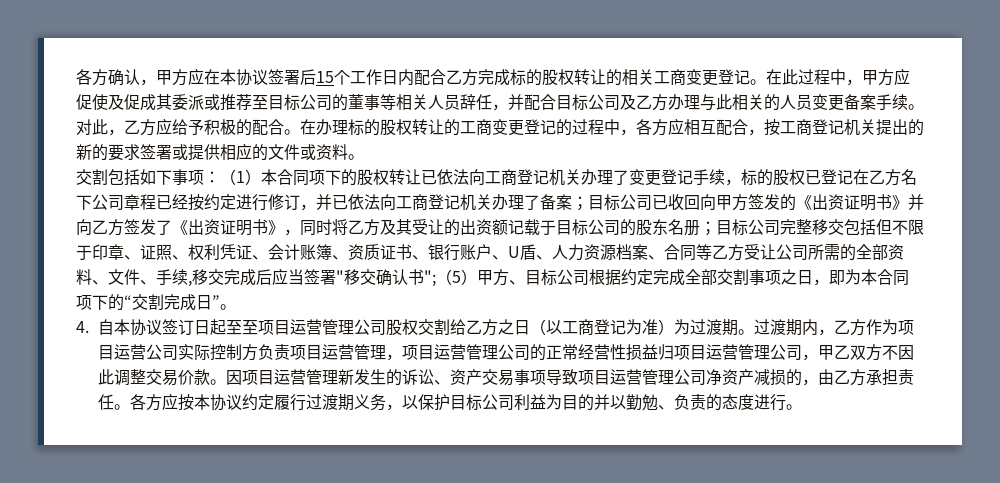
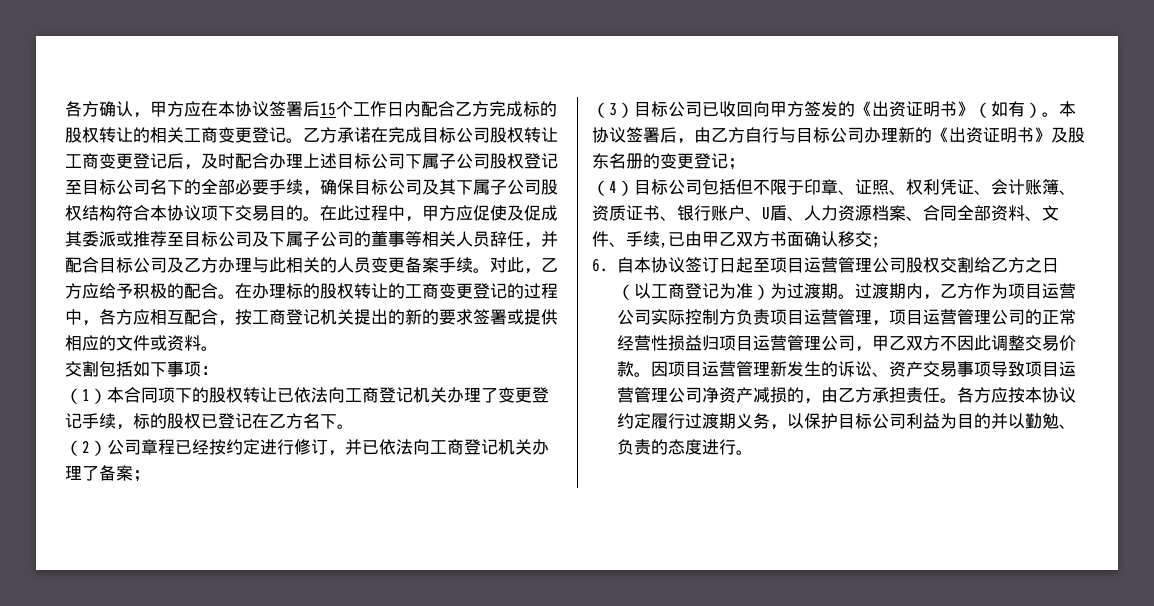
(766, 82) none -> [303,127,558,143] [65,153,558,170] [65,179,558,196] [65,205,320,221] 乙方承诺在完成目标公司股权转让工商变更登记后，及时配合办理上述目标公司下属子公司股权登记至目标公司名下的全部必要手续，确保目标公司及其下属子公司股权结构符合本协议项下交易目的。
(332, 102) none -> [252,231,354,247] 及下属子公司
(220, 177) none -> (218, 370) //
(92, 202) none -> [337,424,354,429] [65,440,107,456] 。 // （2）
(588, 203) none -> [592,102,634,118] // （3）
[908,194,924,210] [76,219,844,236] 并向乙方签发了《出资证明书》，同时将乙方及其受让的出资额记载于目标公司的股东名册；目标公司完整移交 -> [974,101,1076,118] [592,127,1085,144] [592,153,745,170] [592,179,702,196] （如有）。本协议签署后，由乙方自行与目标公司办理新的《出资证明书》及股东名册的变更登记； // （4）目标公司
[696,244,856,261] 等乙方受让公司所需的 -> (957, 213) none
[192,268,909,287] [76,294,236,311] [76,321,89,333] 移交完成后应当签署"移交确认书";（5）甲方、目标公司根据约定完成全部交割事项之日，即为本合同项下的“交割完成日”。 // 4. -> [668,231,880,248] [592,259,608,272] 已由甲乙双方书面确认移交; // 6.
[242,320,259,335] 至 -> (771, 265) none

